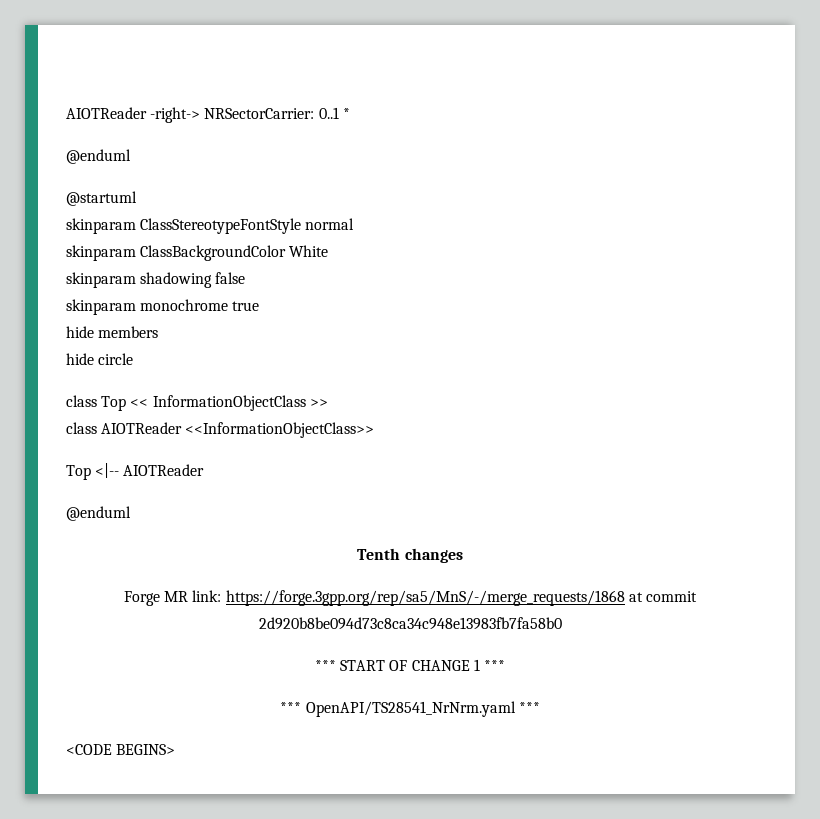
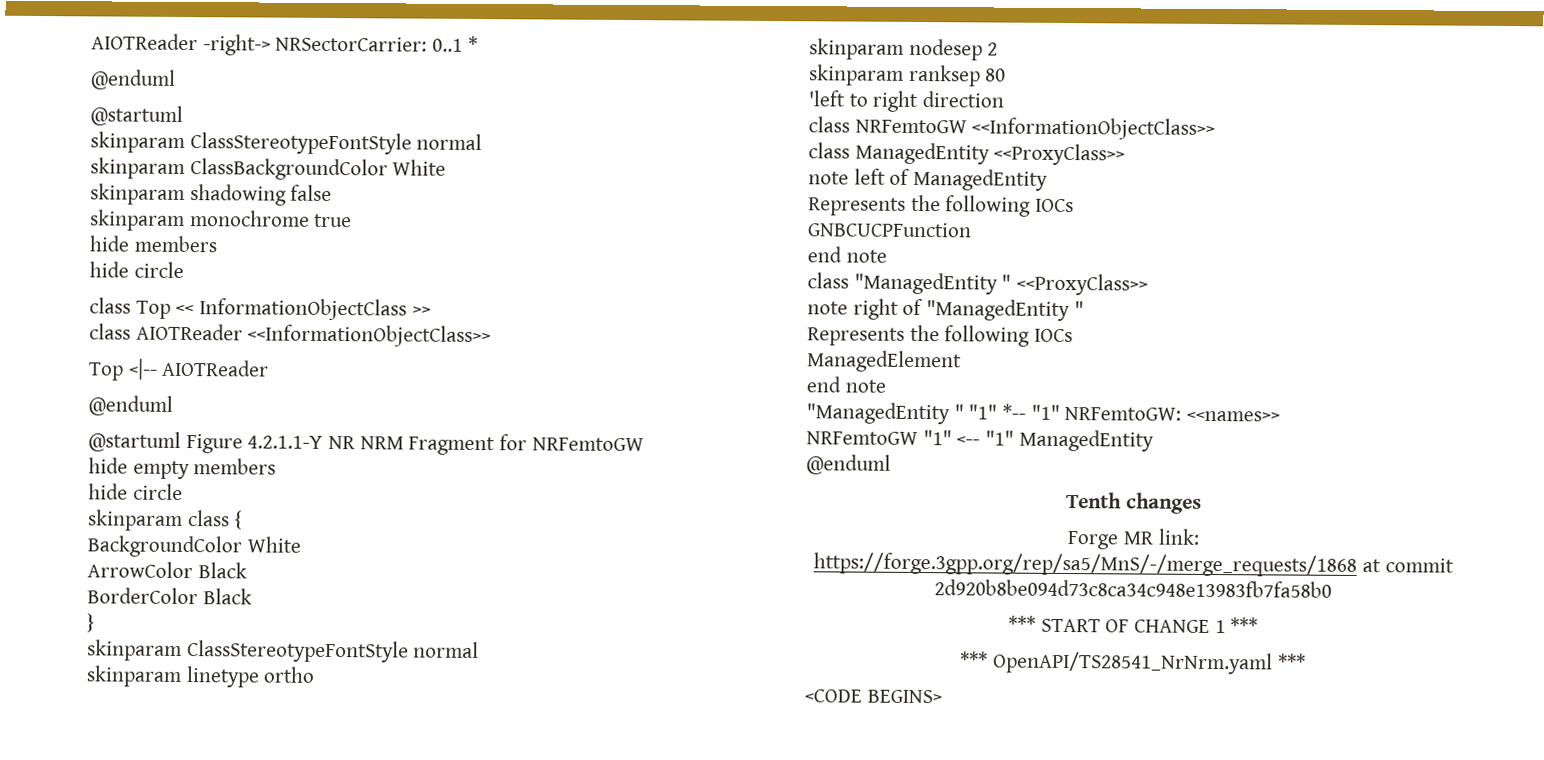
(131, 513) none -> [88,431,644,456] [88,457,277,480] [88,483,183,500] [87,509,243,531] [87,535,301,558] [87,561,247,579] [87,587,252,605] [87,613,95,633] [87,639,480,663] [86,665,316,688] [809,38,999,61] [809,64,1007,87] [808,90,1005,112] [808,116,1216,141] [808,142,1126,166] [808,168,1049,191] [808,194,1075,217] [807,222,972,238] [807,246,887,263] [807,272,1149,296] [807,298,1084,322] [807,324,1074,347] [807,350,962,373] [806,376,887,393] [806,402,1281,425] [806,429,1154,452] [806,454,891,475] // @startuml Figure 4.2.1.1-Y NR NRM Fragment for NRFemtoGW // hide empty members // hide circle // skinparam class { // BackgroundColor White // ArrowColor Black // BorderColor Black // } // skinparam ClassStereotypeFontStyle normal // skinparam linetype ortho // skinparam nodesep 2 // skinparam ranksep 80 // 'left to right direction // class NRFemtoGW <<InformationObjectClass>> // class ManagedEntity <<ProxyClass>> // note left of ManagedEntity // Represents the following IOCs // GNBCUCPFunction // end note // class "ManagedEntity " <<ProxyClass>> // note right of "ManagedEntity " // Represents the following IOCs // ManagedElement // end note // "ManagedEntity " "1" *-- "1" NRFemtoGW: <<names>> // NRFemtoGW "1" <-- "1" ManagedEntity // @enduml

